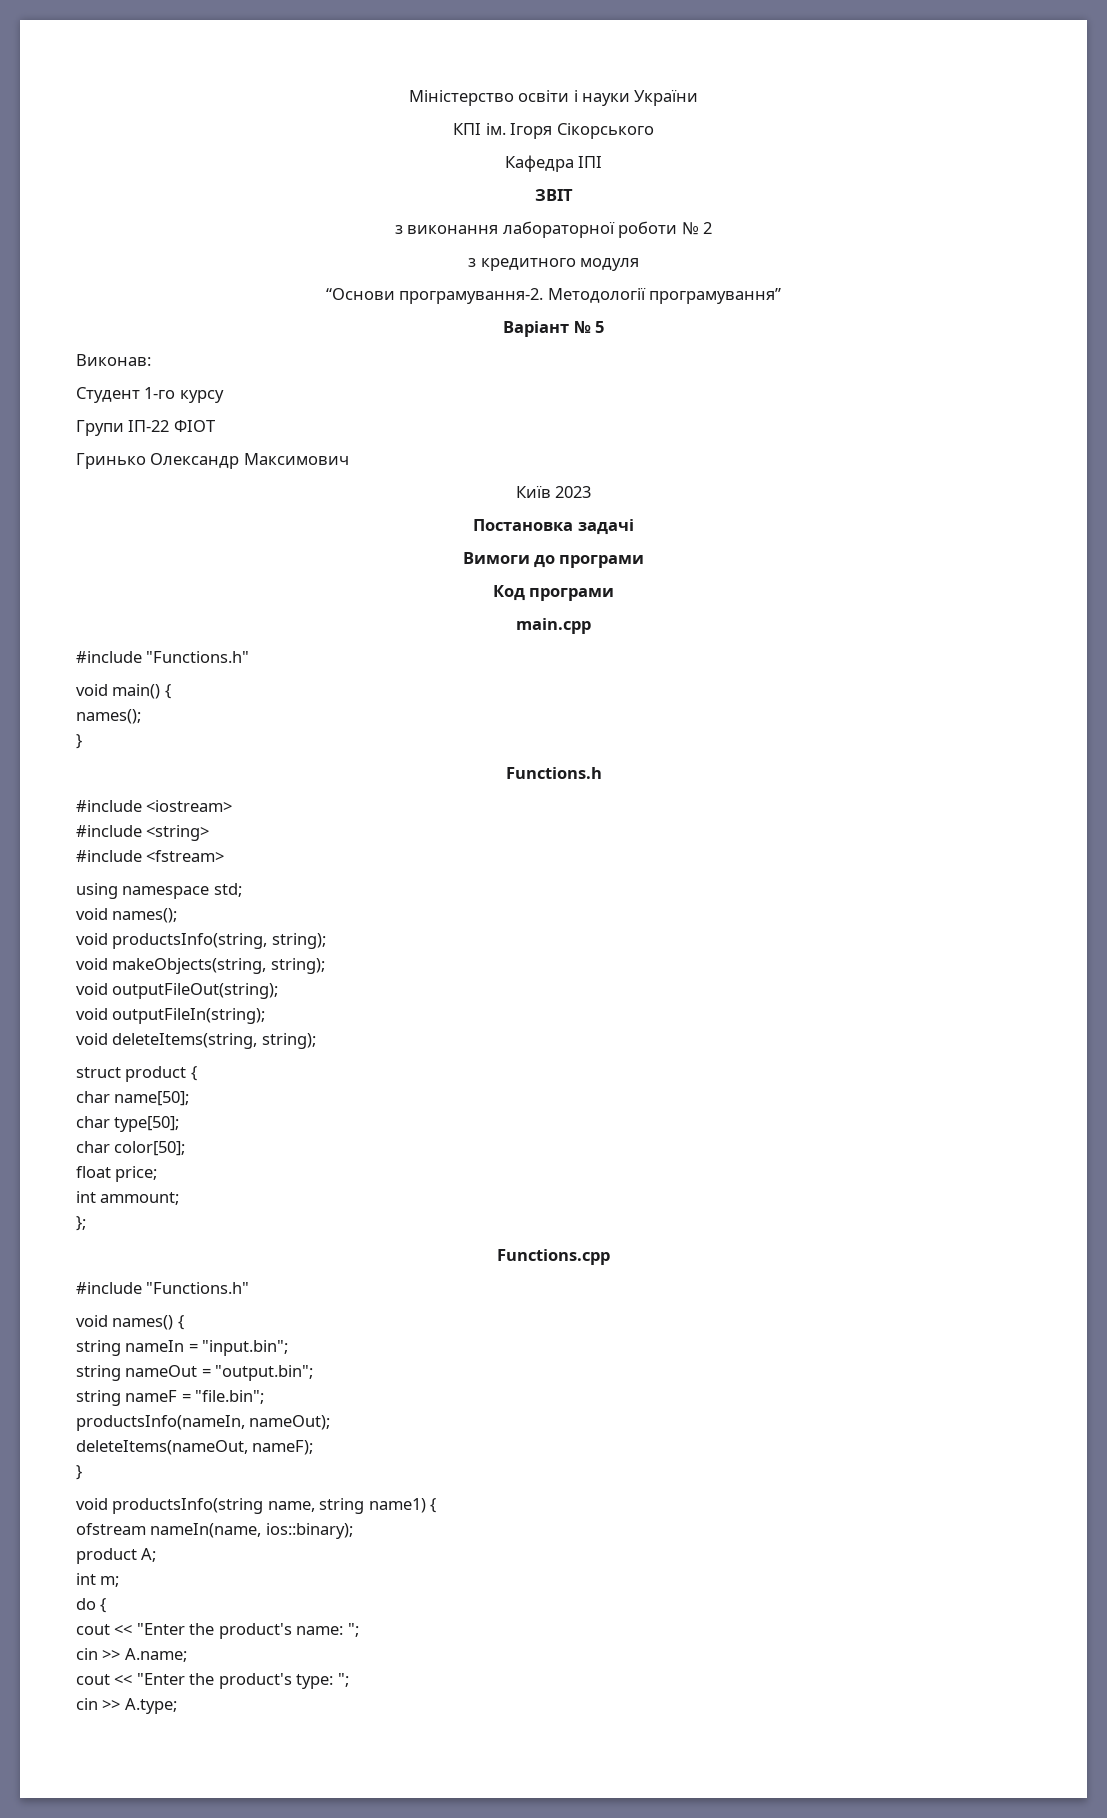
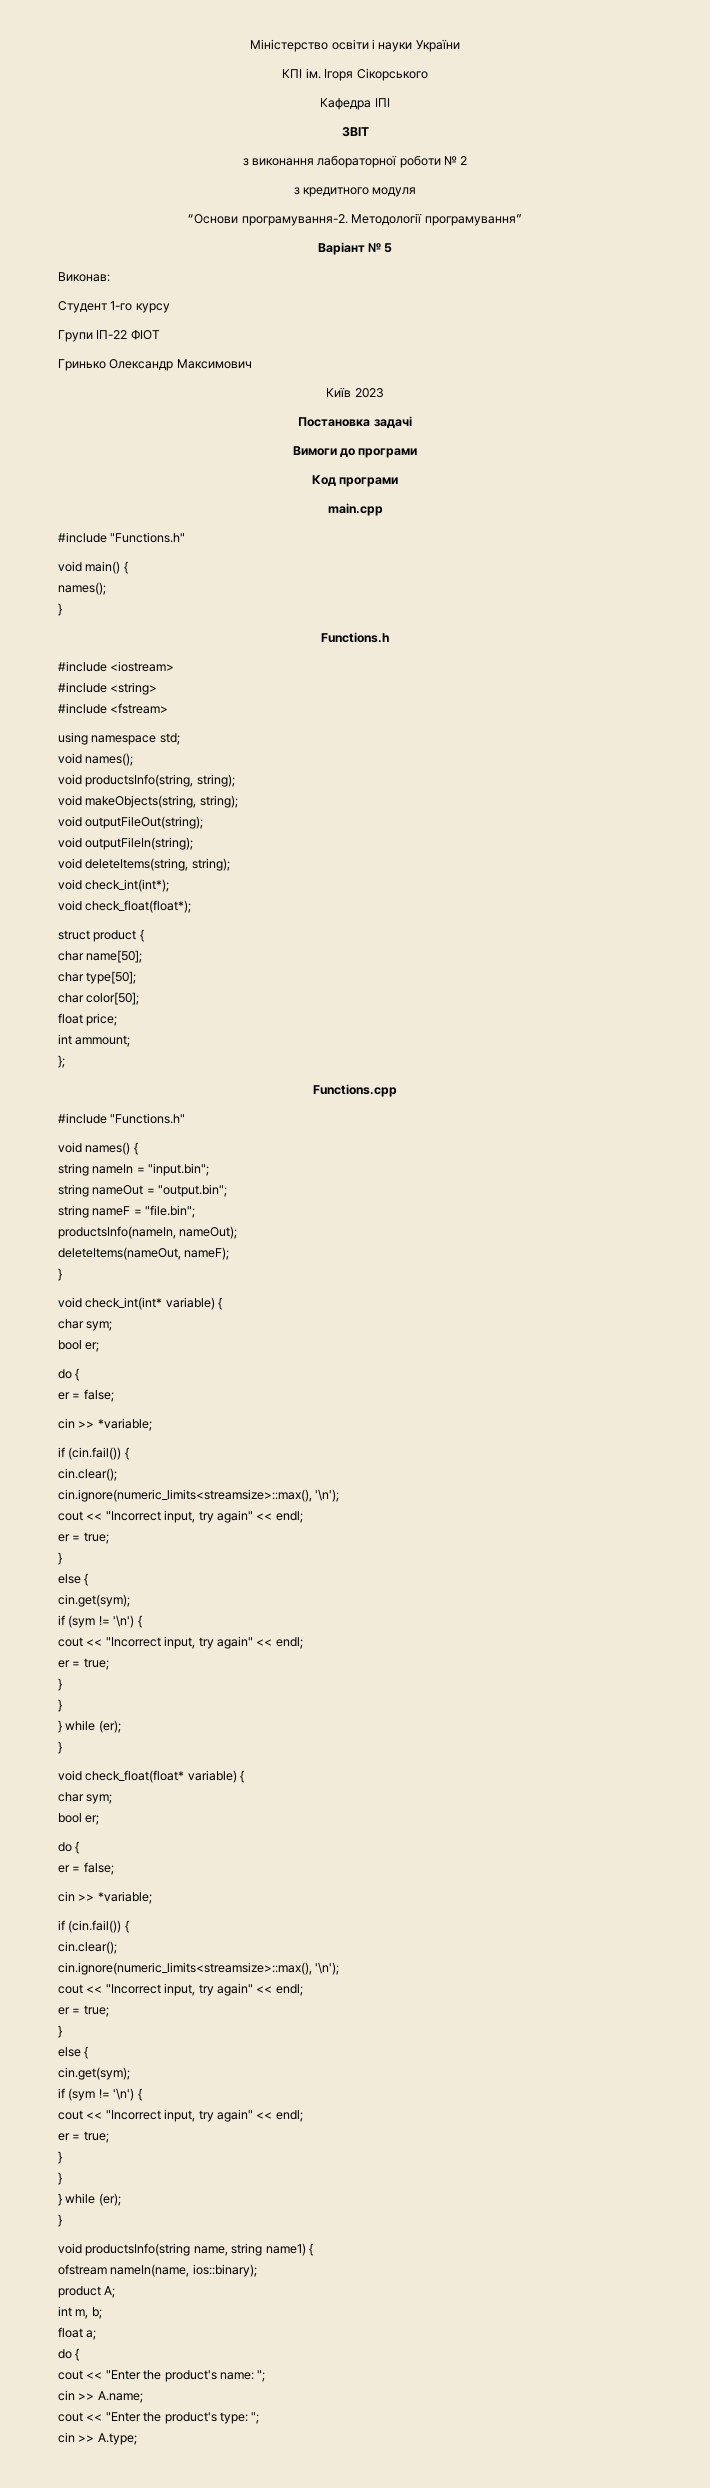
(316, 1041) none -> [58,879,170,892] [58,900,192,913] // void check_int(int*); // void check_float(float*);
(82, 1472) none -> [58,1297,223,1310] [58,1319,113,1331] [58,1340,100,1352] [58,1368,80,1381] [58,1389,114,1402] [58,1418,152,1431] [58,1447,129,1460] [58,1468,117,1481] [58,1489,340,1502] [58,1510,303,1523] [58,1532,109,1544] [58,1552,62,1565] [58,1573,89,1586] [58,1594,130,1607] [58,1615,142,1628] [58,1636,303,1649] [58,1658,109,1670] [58,1678,62,1691] [58,1699,62,1712] [58,1720,121,1733] [58,1741,62,1754] [58,1770,245,1783] [58,1792,113,1804] [58,1813,100,1825] [58,1841,80,1854] [58,1862,114,1875] [58,1891,152,1904] [58,1920,129,1933] [58,1941,117,1954] [58,1962,340,1975] [58,1983,303,1996] [58,2005,109,2017] [58,2025,62,2038] [58,2046,89,2059] [58,2067,130,2080] [58,2088,142,2101] [58,2109,303,2122] [58,2131,109,2143] [58,2151,62,2164] [58,2172,62,2185] [58,2193,121,2206] [58,2214,62,2227] // void check_int(int* variable) { // char sym; // bool er; // do { // er = false; // cin >> *variable; // if (cin.fail()) { // cin.clear(); // cin.ignore(numeric_limits<streamsize>::max(), '\n'); // cout << "Incorrect input, try again" << endl; // er = true; // } // else { // cin.get(sym); // if (sym != '\n') { // cout << "Incorrect input, try again" << endl; // er = true; // } // } // } while (er); // } // void check_float(float* variable) { // char sym; // bool er; // do { // er = false; // cin >> *variable; // if (cin.fail()) { // cin.clear(); // cin.ignore(numeric_limits<streamsize>::max(), '\n'); // cout << "Incorrect input, try again" << endl; // er = true; // } // else { // cin.get(sym); // if (sym != '\n') { // cout << "Incorrect input, try again" << endl; // er = true; // } // } // } while (er); // }
[100,1576,120,1587] m; -> [75,2307,102,2319] [58,2327,97,2340] m, b; // float a;

